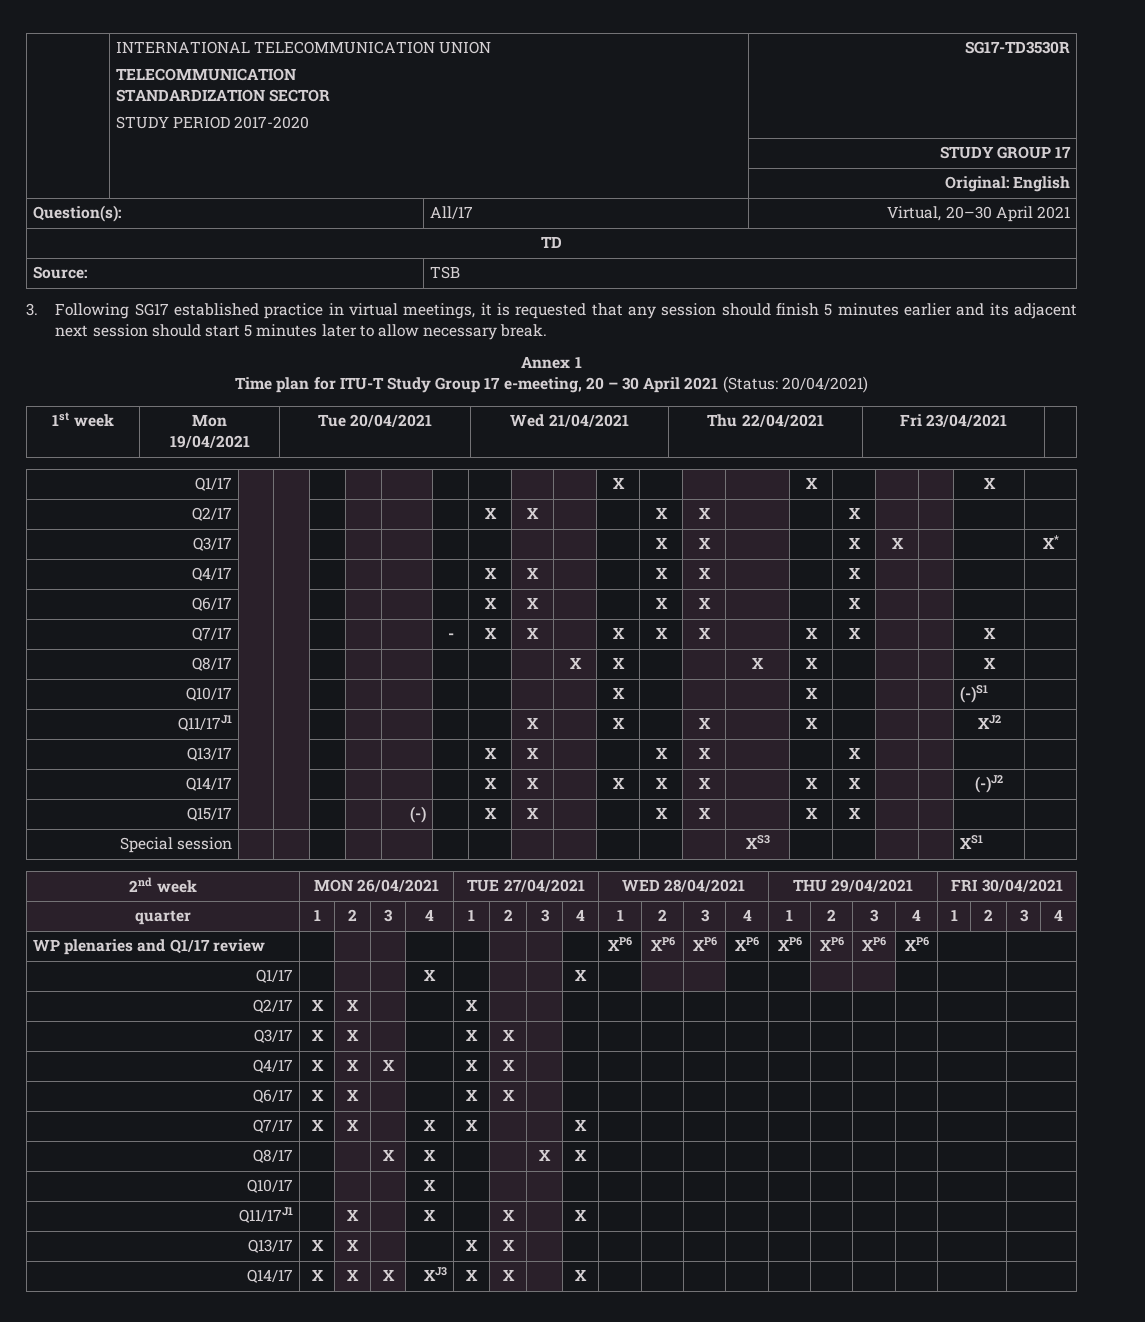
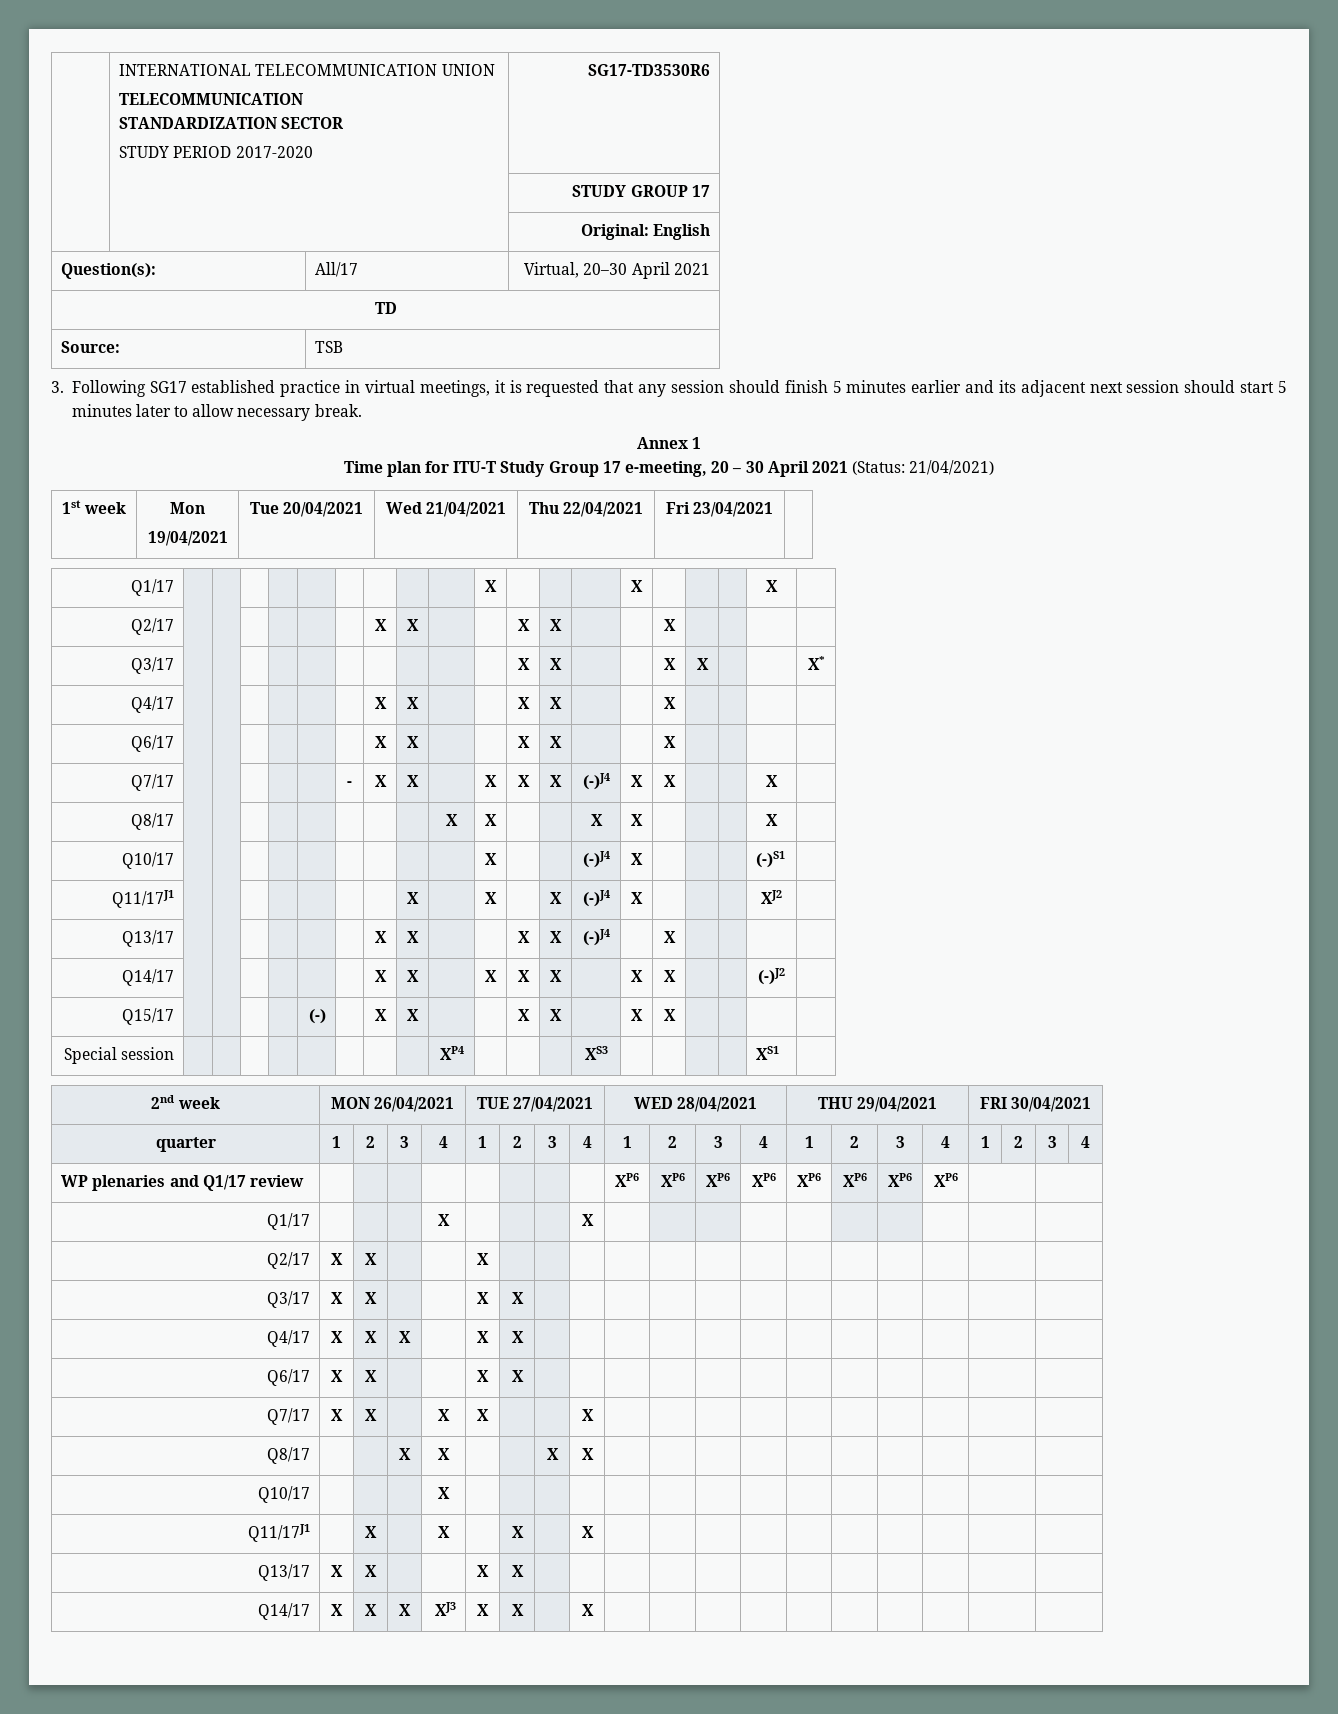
[965,41,1071,54] SG17-TD3530R -> [587,64,710,76] SG17-TD3530R6
[781,376,868,393] 20/04/2021) -> [909,460,995,475] 21/04/2021)
(711, 633) none -> [582,773,610,790] (-)J4
(625, 693) none -> [582,851,610,868] (-)J4
(711, 723) none -> [582,890,610,907] (-)J4
(711, 753) none -> [582,929,610,946] (-)J4
(233, 843) none -> [439,1046,464,1060] XP4

